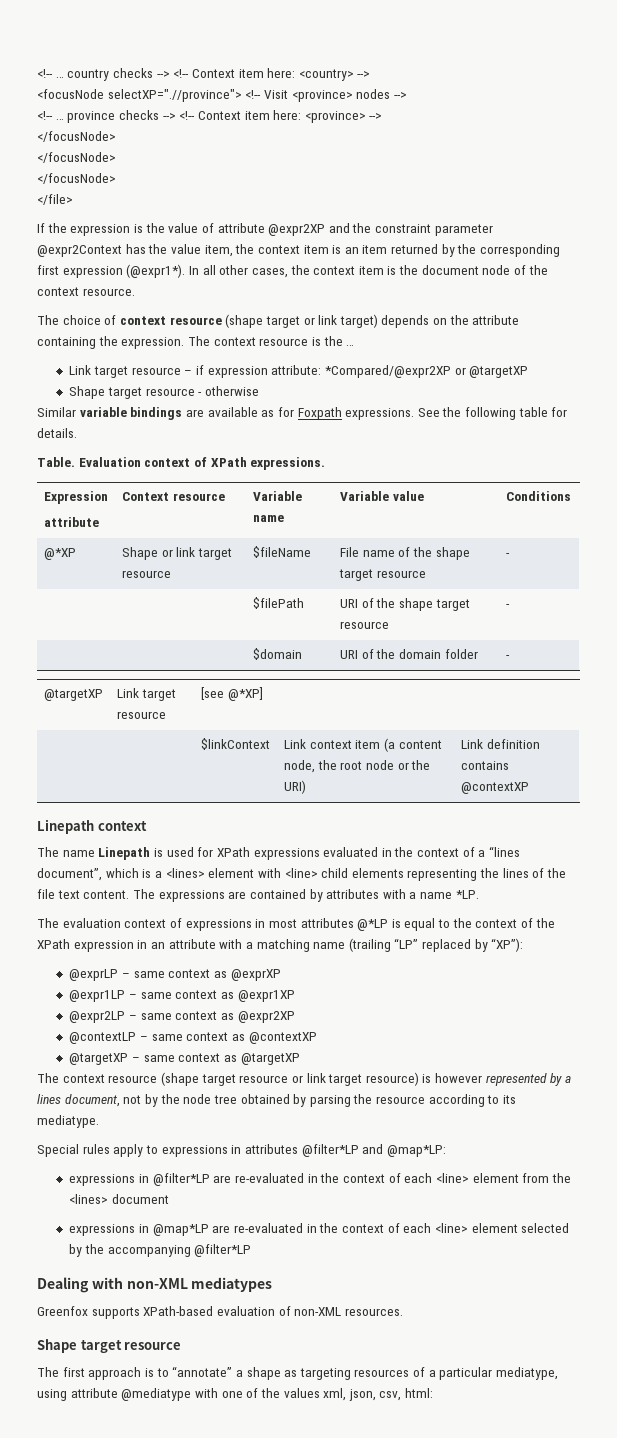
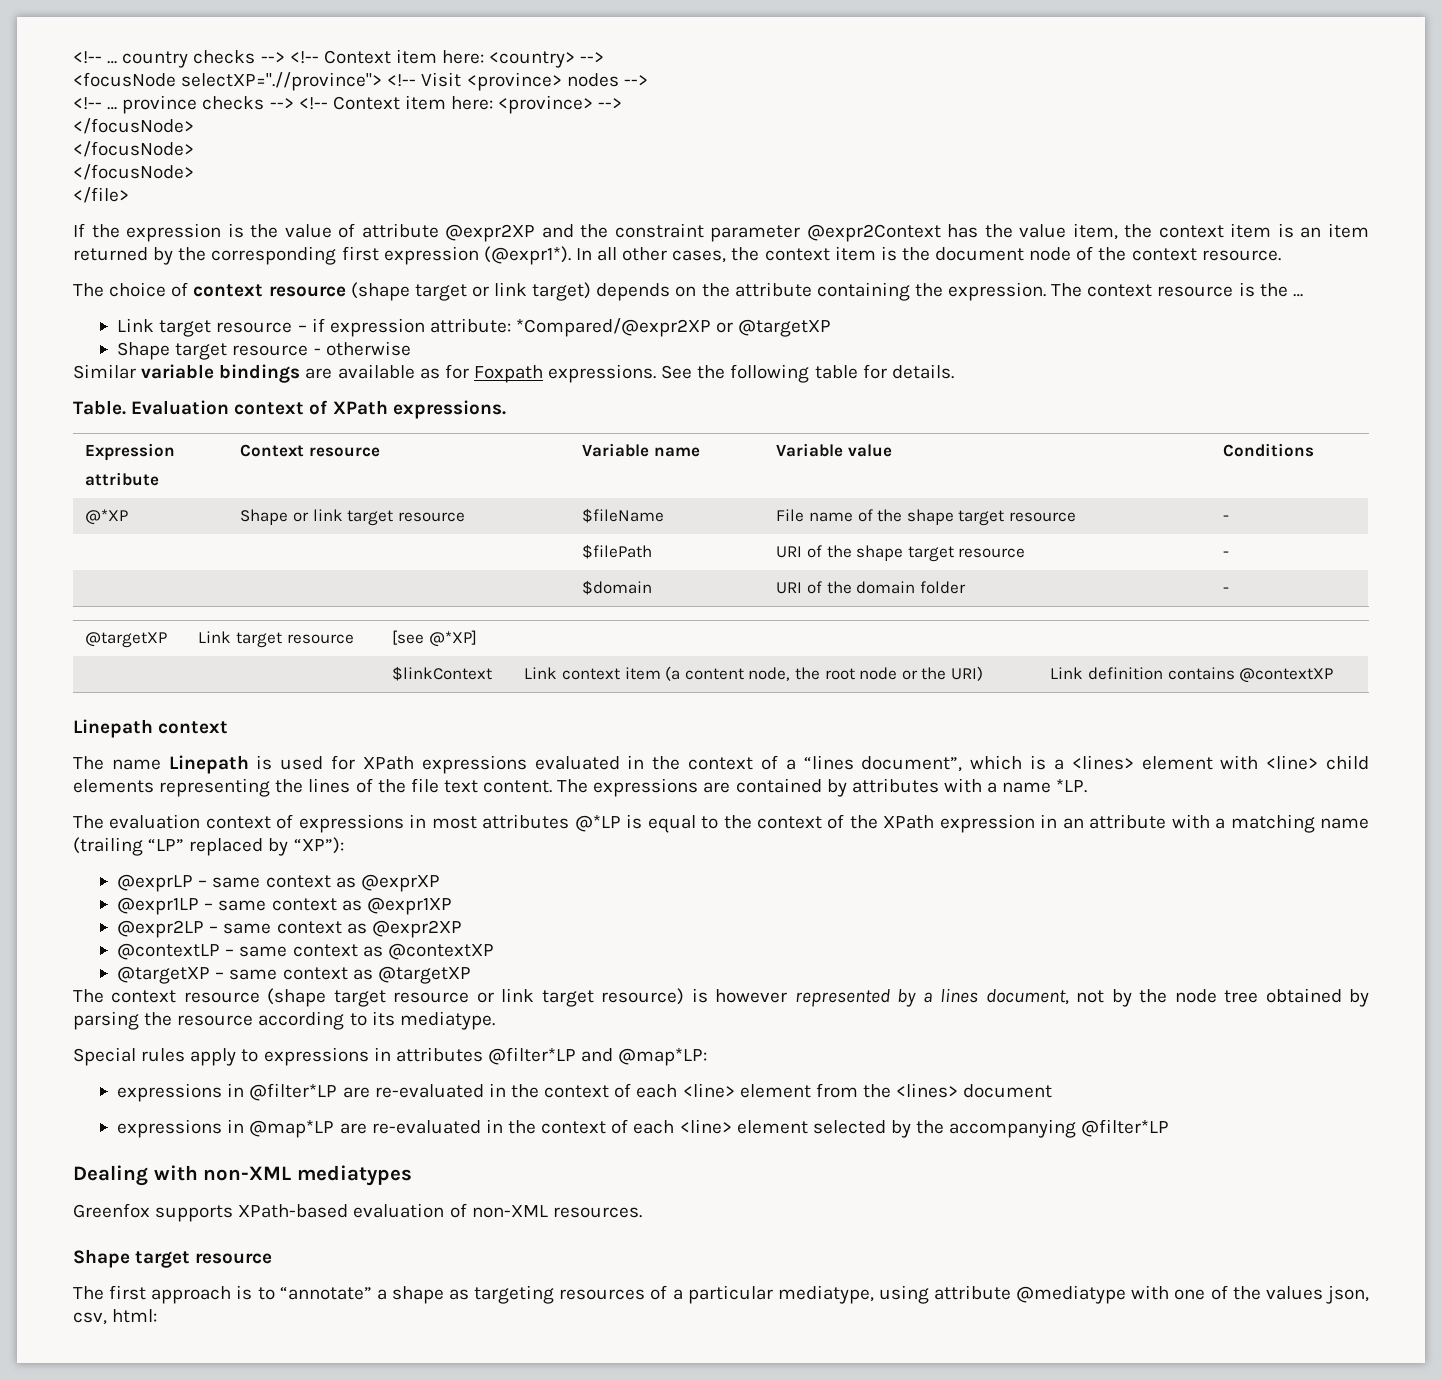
[323,1388,347,1401] xml, -> (1323, 1293) none

